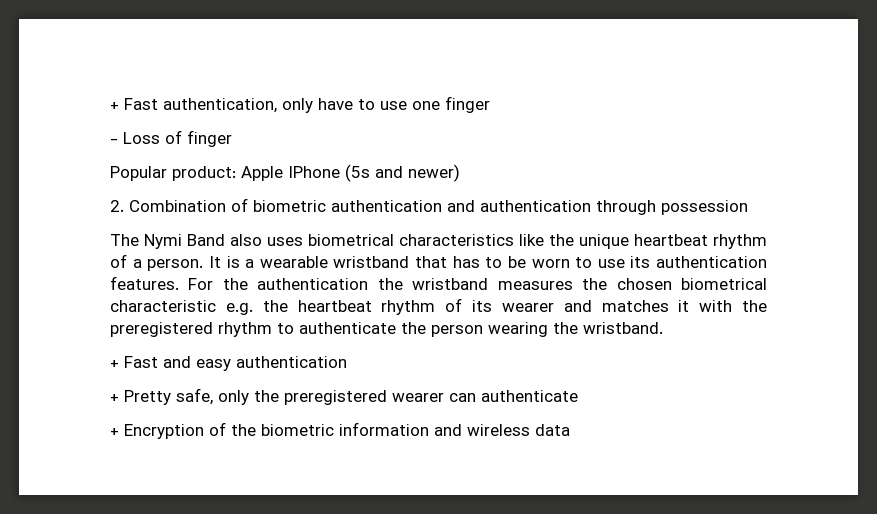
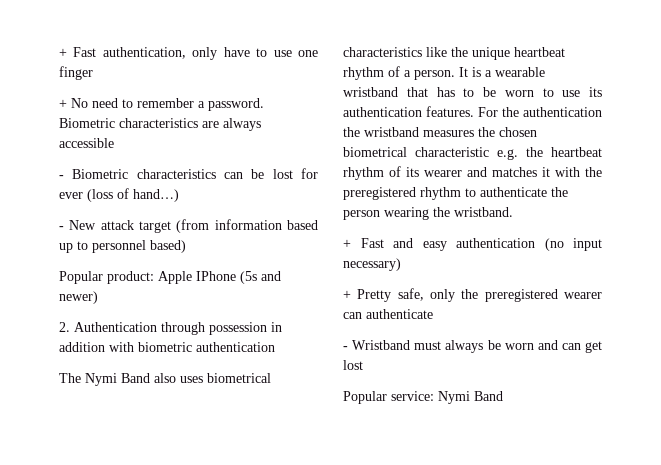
[110,130,232,147] - Loss of finger -> [59,98,264,111] [59,118,261,131] [59,138,114,148] [59,168,318,179] [59,188,179,202] [59,219,318,233] [59,240,186,253] + No need to remember a password. Biometric characteristics are always accessible // - Biometric characteristics can be lost for ever (loss of hand…) // - New attack target (from information based up to personnel based)
[129,198,748,215] Combination of biometric authentication and authentication through possession -> [74,322,282,335] [59,342,275,352] Authentication through possession in addition with biometric authentication
(347, 362) none -> [544,238,602,251] [343,258,401,271] (no input necessary)
[110,422,570,439] + Encryption of the biometric information and wireless data -> [343,340,602,353] [343,360,363,370] [343,391,503,404] - Wristband must always be worn and can get lost // Popular service: Nymi Band

